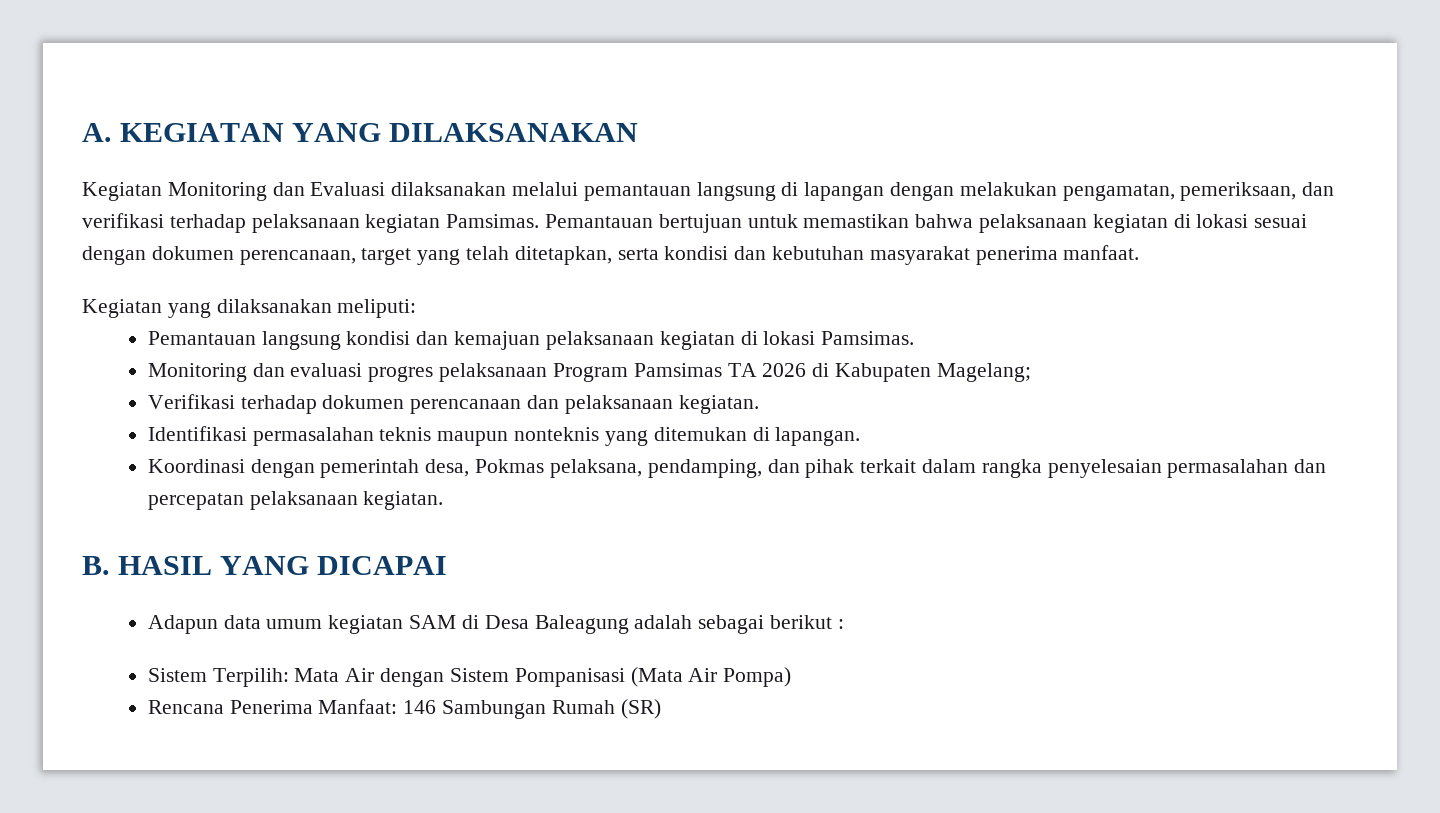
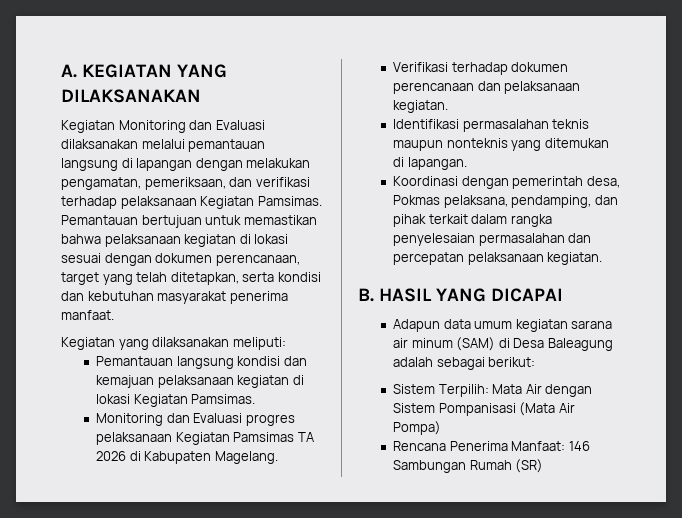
[365,214,441,233] kegiatan -> [200,196,255,209] Kegiatan
(816, 338) none -> [133,394,188,407] Kegiatan
[290,363,363,377] evaluasi -> [193,413,243,423] Evaluasi
[552,363,628,382] Program -> [175,432,230,445] Kegiatan
[936,363,1031,382] Magelang; -> [214,451,278,464] Magelang.
[409,615,457,629] SAM -> [571,320,613,329] [393,337,496,351] sarana air minum (SAM)
[769,615,844,629] berikut : -> [488,357,536,367] berikut:

